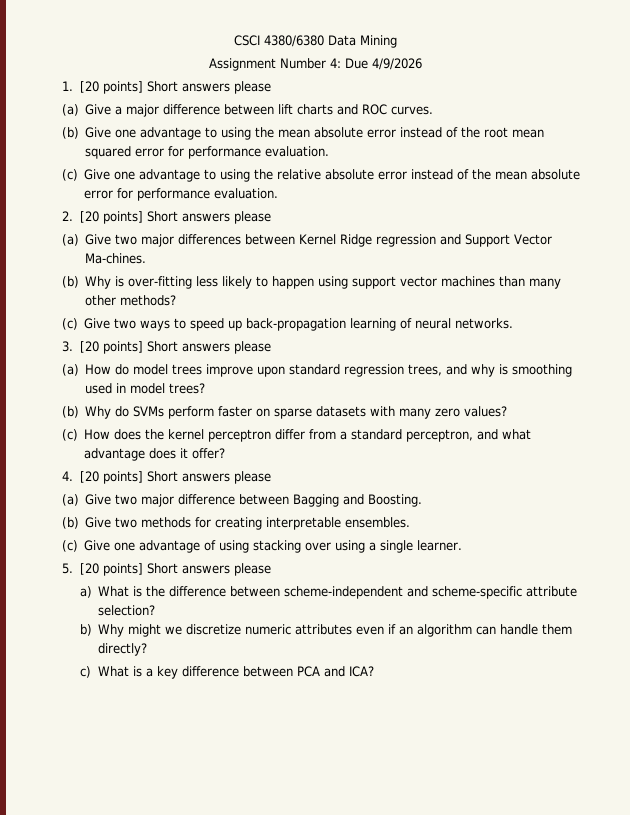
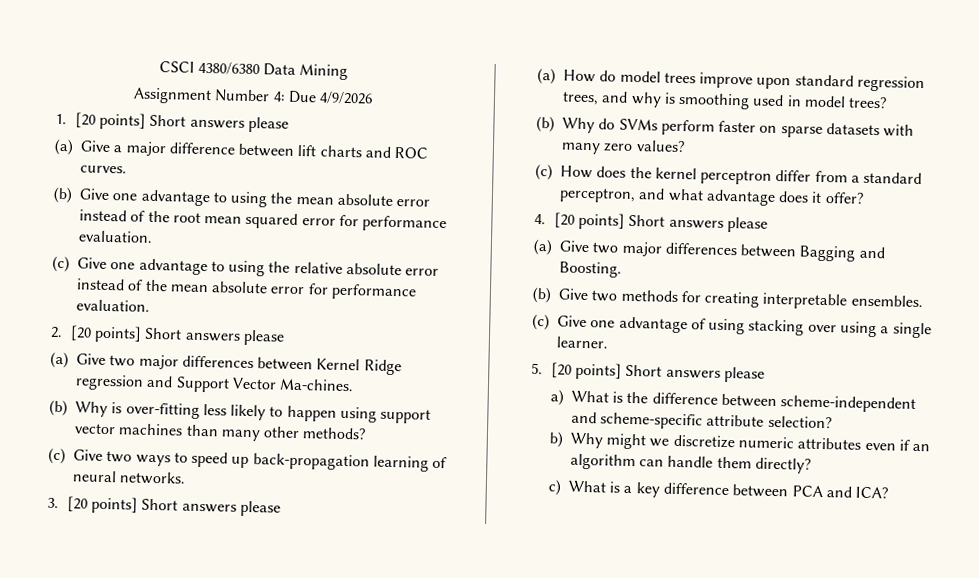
[178,494,236,505] difference -> [664,242,737,256] differences

